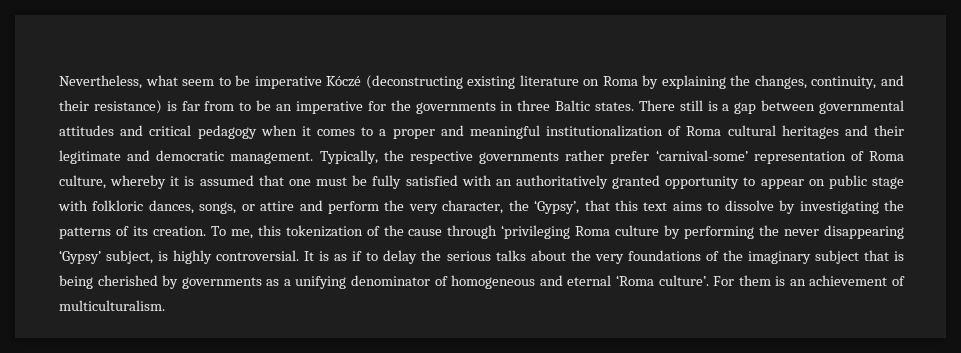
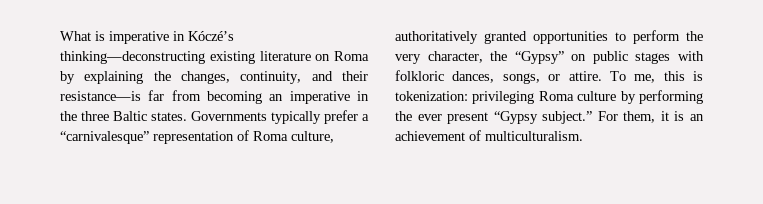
[59,75,463,89] Nevertheless, what seem to be imperative Kóczé (deconstructing -> [60,31,234,44] [60,51,205,64] What is imperative in Kóczé’s thinking—deconstructing
[93,100,905,114] [59,125,904,139] [59,150,905,164] [59,175,804,189] resistance) is far from to be an imperative for the governments in three Baltic states. There still is a gap between governmental attitudes and critical pedagogy when it comes to a proper and meaningful institutionalization of Roma cultural heritages and their legitimate and democratic management. Typically, the respective governments rather prefer ‘carnival-some’ representation of Roma culture, whereby it is assumed that one must be fully satisfied with an authoritatively granted opportunity to appear -> [60,90,369,104] [60,110,369,124] [60,130,334,144] [395,30,703,44] [395,51,564,64] resistance—is far from becoming an imperative in the three Baltic states. Governments typically prefer a “carnivalesque” representation of Roma culture, authoritatively granted opportunities to perform the very character, the “Gypsy”
[871,177,904,189] stage -> [635,52,671,64] stages
[260,200,905,214] [59,225,571,239] attire and perform the very character, the ‘Gypsy’, that this text aims to dissolve by investigating the patterns of its creation. To me, this tokenization of the cause through ‘privileging -> [568,71,703,83] [395,91,535,104] attire. To me, this is tokenization: privileging
[784,225,904,239] [59,250,905,264] [59,275,771,289] never disappearing ‘Gypsy’ subject, is highly controversial. It is as if to delay the serious talks about the very foundations of the imaginary subject that is being cherished by governments as a unifying denominator of homogeneous and eternal ‘Roma culture’. For them -> [417,111,669,124] ever present “Gypsy subject.” For them, it

